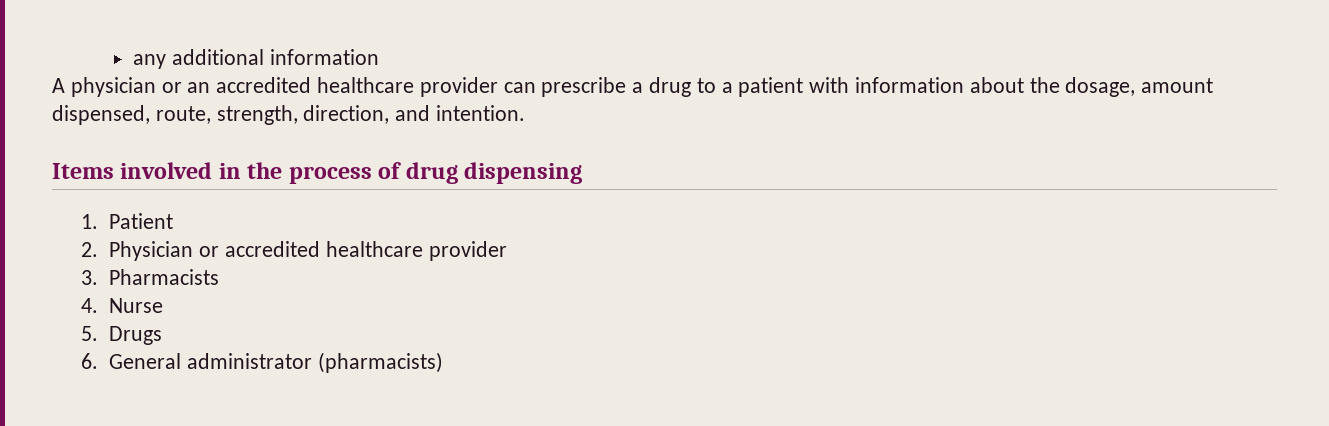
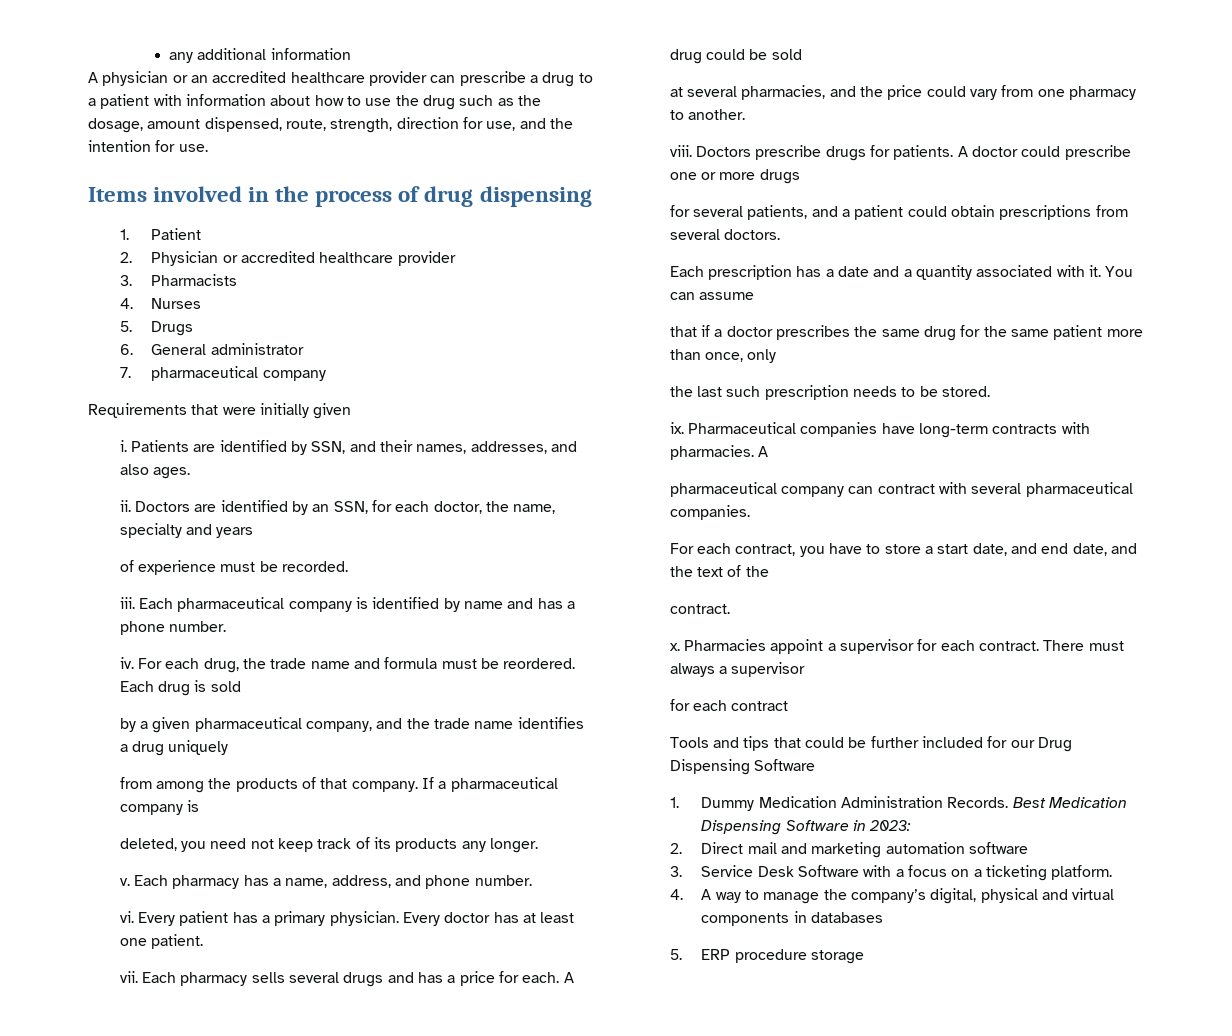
(1024, 85) none -> [314,95,514,110] how to use the drug such as
[303,105,526,124] direction, and intention. -> [396,117,573,131] [88,140,208,152] direction for use, and the intention for use.
[109,298,164,313] Nurse -> [151,298,202,309] Nurses
[317,352,443,373] (pharmacists) -> [119,366,326,381] [88,403,352,419] [119,440,577,455] [119,464,191,479] [119,500,556,515] [119,523,254,538] [119,560,348,575] [119,597,575,612] [119,621,227,635] [119,657,576,673] [119,680,241,696] [119,717,584,733] [119,740,229,756] [119,777,558,793] [119,800,200,815] [119,837,538,853] [119,875,532,889] [119,911,575,926] [119,934,204,949] [119,971,574,987] [669,49,802,64] [669,85,1136,100] [669,109,746,120] [669,145,1131,161] [669,169,800,184] [669,205,1128,220] [669,229,781,240] [669,265,1134,280] [669,292,755,300] [669,325,1143,341] [669,349,777,363] [669,385,990,400] [669,422,1090,438] [669,445,769,460] [669,482,1133,497] [669,505,750,520] [669,543,1137,557] [669,565,769,577] [669,604,730,614] [669,639,1124,654] [669,662,806,677] [669,699,789,711] [669,736,1072,752] [669,759,816,775] [669,796,1128,811] [701,820,912,835] [669,842,1029,858] [669,865,1113,881] [669,888,1115,904] [701,911,884,926] [669,949,865,964] // 7. pharmaceutical company // Requirements that were initially given // i. Patients are identified by SSN, and their names, addresses, and also ages. // ii. Doctors are identified by an SSN, for each doctor, the name, specialty and years // of experience must be recorded. // iii. Each pharmaceutical company is identified by name and has a phone number. // iv. For each drug, the trade name and formula must be reordered. Each drug is sold // by a given pharmaceutical company, and the trade name identifies a drug uniquely // from among the products of that company. If a pharmaceutical company is // deleted, you need not keep track of its products any longer. // v. Each pharmacy has a name, address, and phone number. // vi. Every patient has a primary physician. Every doctor has at least one patient. // vii. Each pharmacy sells several drugs and has a price for each. A drug could be sold // at several pharmacies, and the price could vary from one pharmacy to another. // viii. Doctors prescribe drugs for patients. A doctor could prescribe one or more drugs // for several patients, and a patient could obtain prescriptions from several doctors. // Each prescription has a date and a quantity associated with it. You can assume // that if a doctor prescribes the same drug for the same patient more than once, only // the last such prescription needs to be stored. // ix. Pharmaceutical companies have long-term contracts with pharmacies. A // pharmaceutical company can contract with several pharmaceutical companies. // For each contract, you have to store a start date, and end date, and the text of the // contract. // x. Pharmacies appoint a supervisor for each contract. There must always a supervisor // for each contract // Tools and tips that could be further included for our Drug Dispensing Software // 1. Dummy Medication Administration Records. Best Medication Dispensing Software in 2023: // 2. Direct mail and marketing automation software // 3. Service Desk Software with a focus on a ticketing platform. // 4. A way to manage the company’s digital, physical and virtual components in databases // 5. ERP procedure storage

